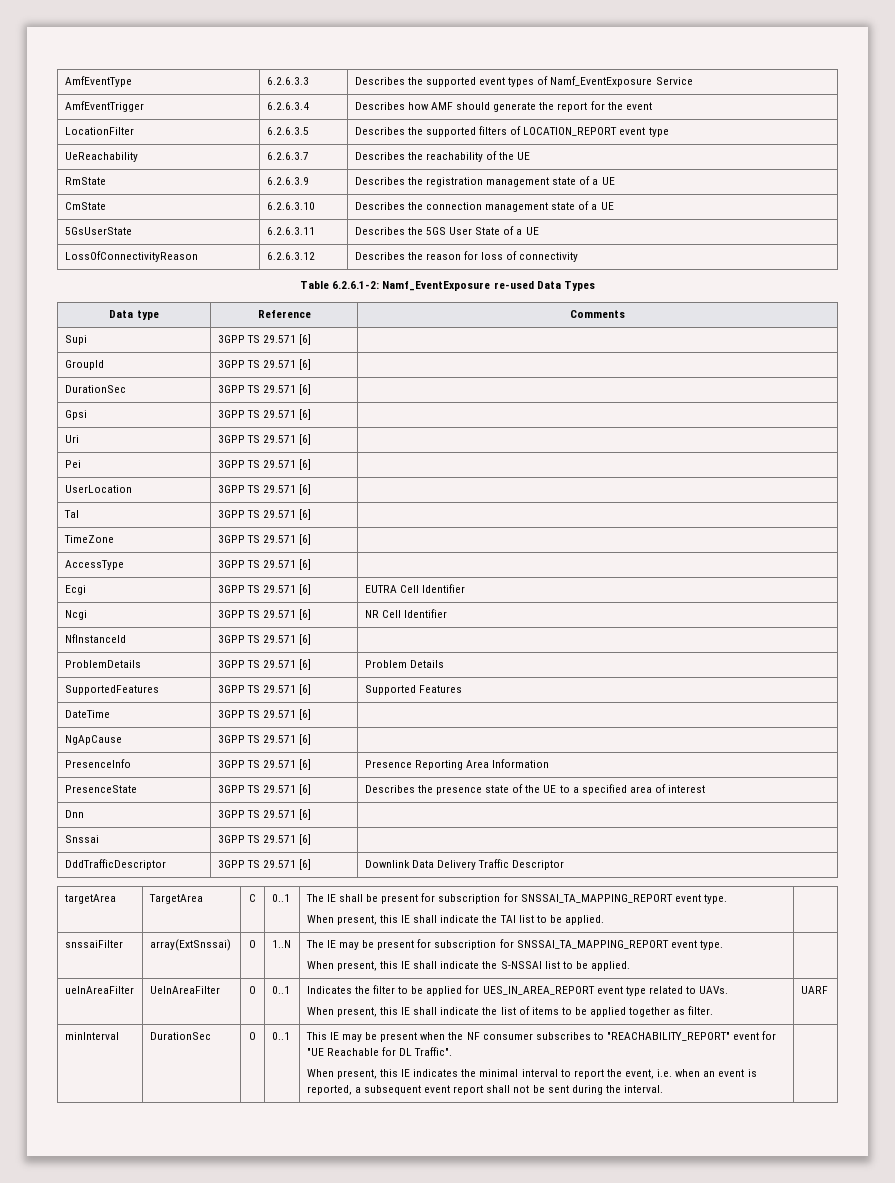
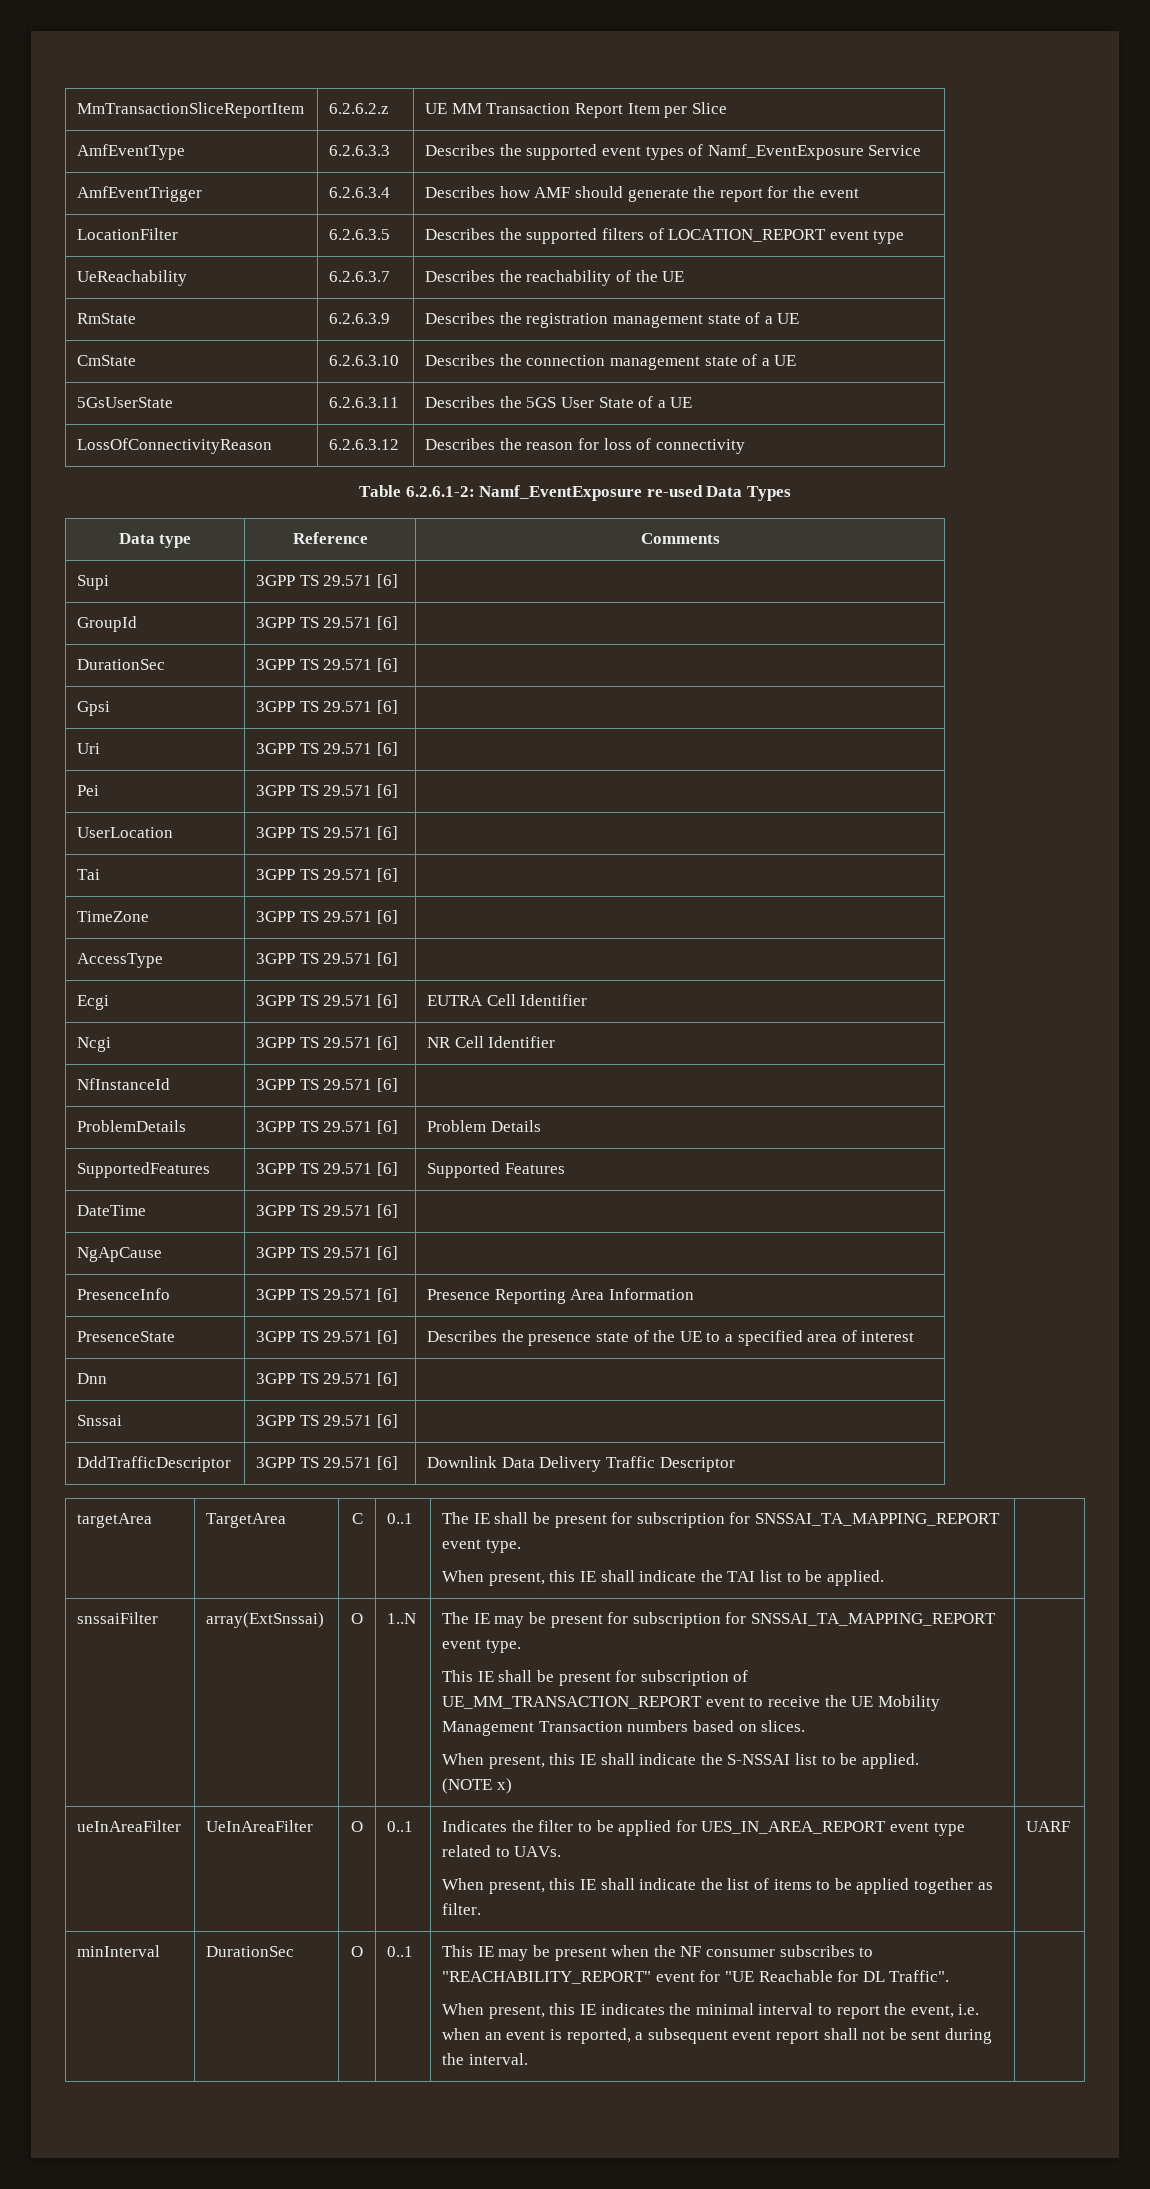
(64, 81) none -> [77,102,305,118] [329,103,390,114] [425,102,727,118] MmTransactionSliceReportItem | 6.2.6.2.z | UE MM Transaction Report Item per Slice //
[63,510,79,518] TaI -> [77,869,101,880] Tai
(723, 945) none -> [442,1670,749,1686] [442,1695,940,1711] [442,1720,806,1736] // This IE shall be present for subscription of UE_MM_TRANSACTION_REPORT event to receive the UE Mobility Management Transaction numbers based on slices.
(630, 966) none -> [442,1778,512,1794] // (NOTE x)

